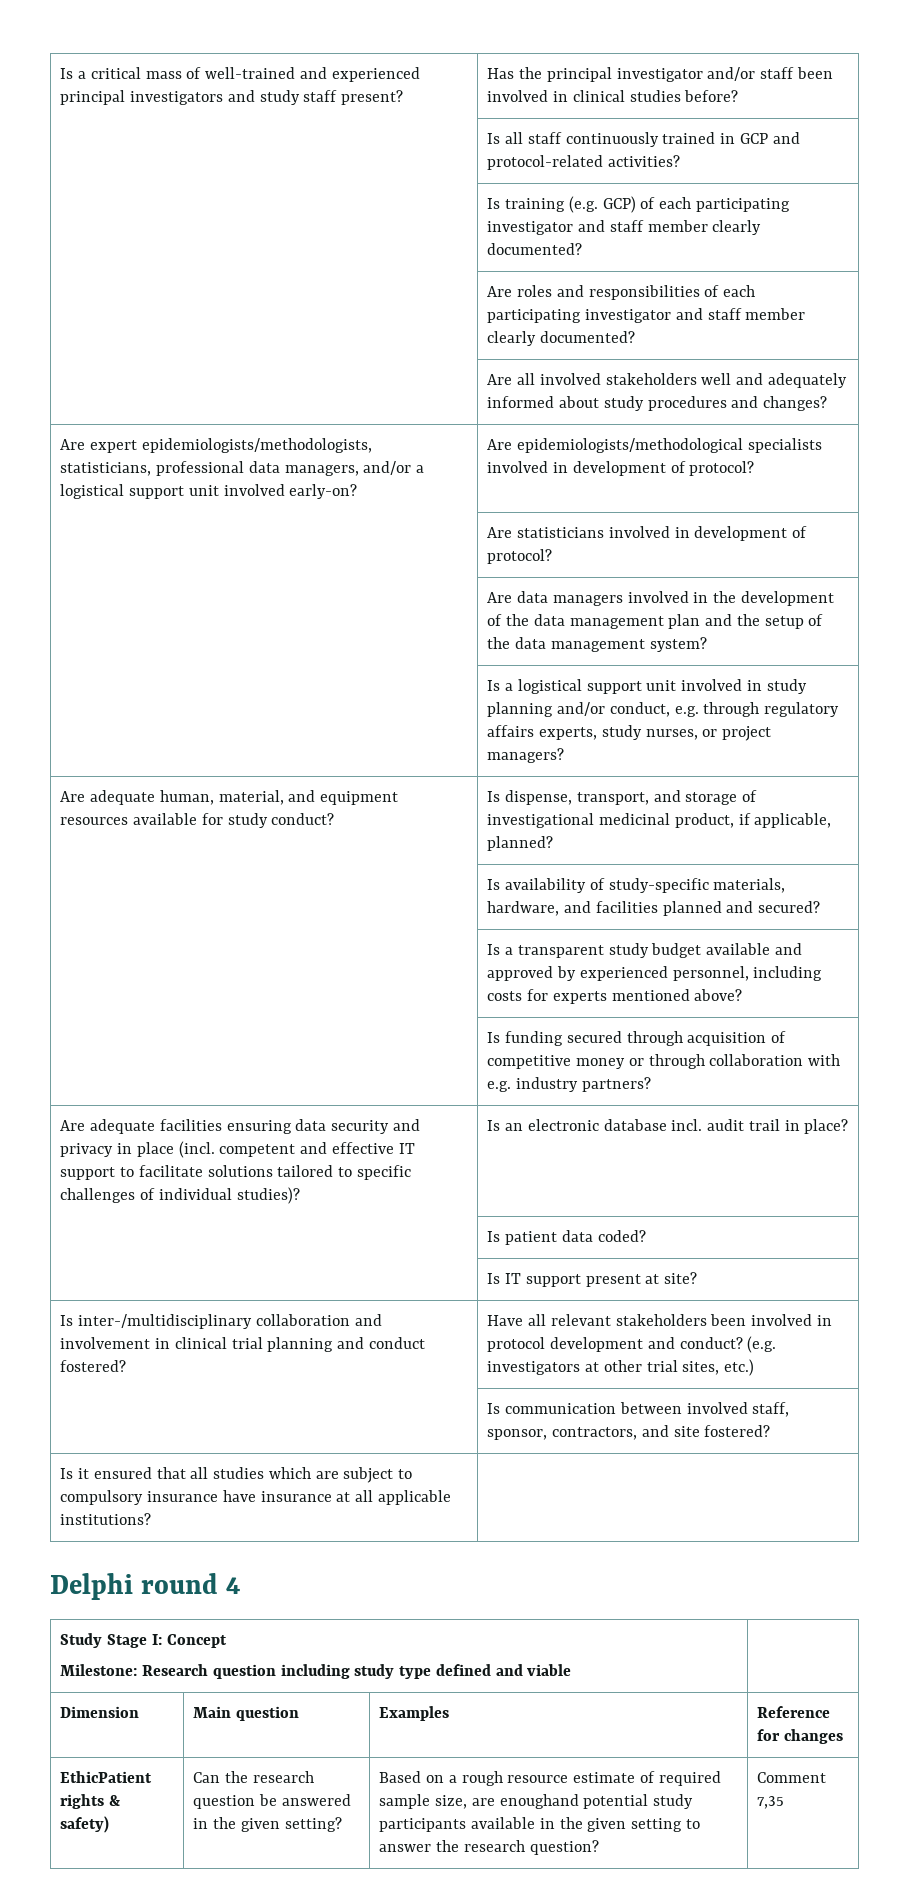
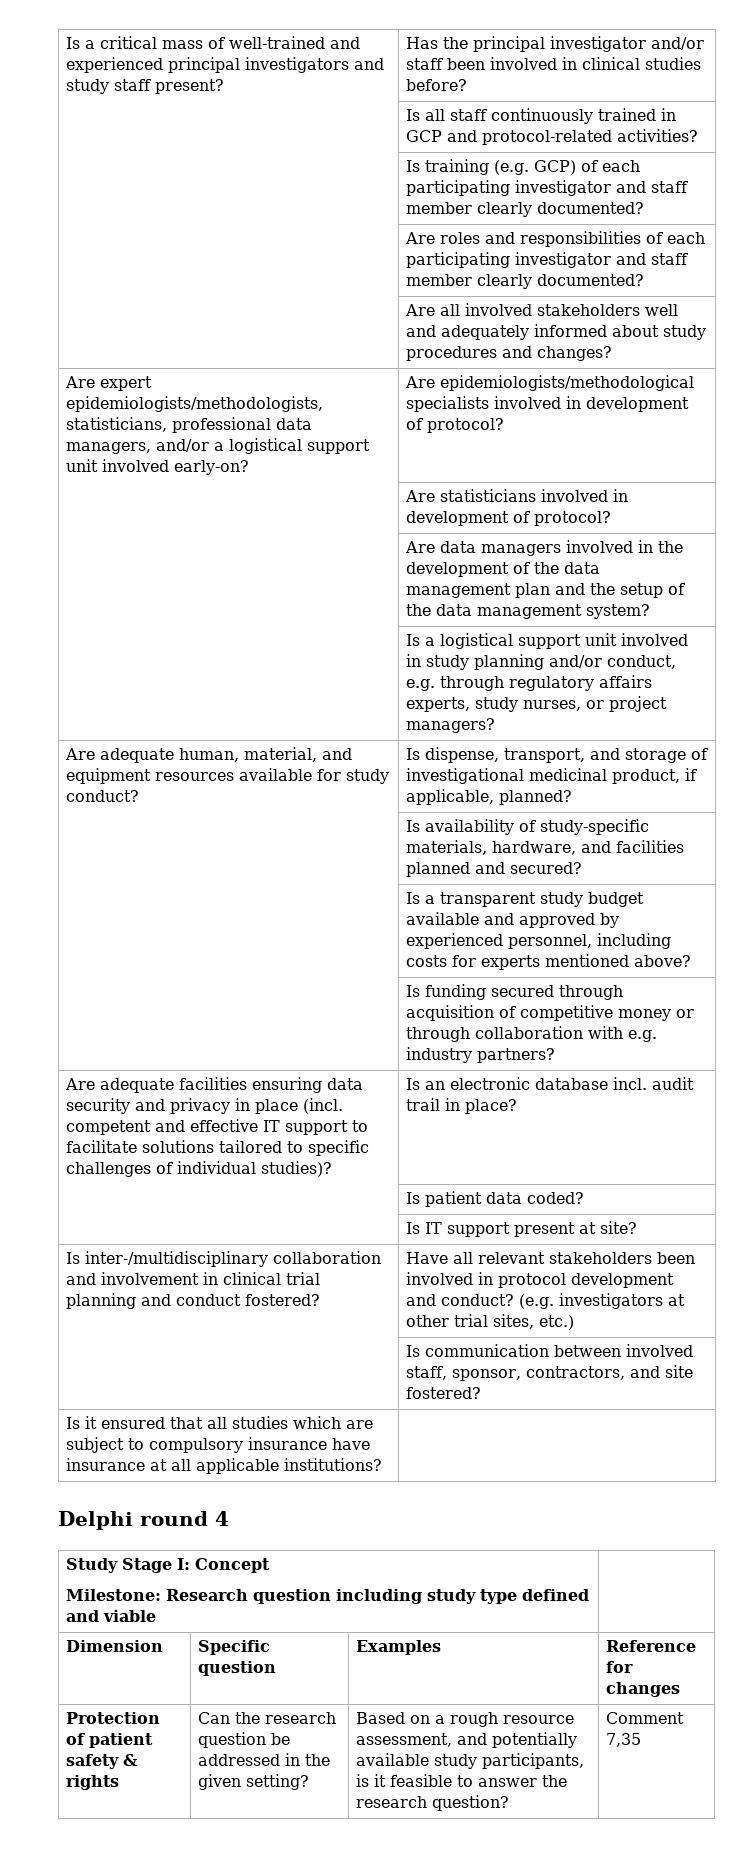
[193,1706,232,1718] Main -> [198,1640,271,1655] Specific
[60,1771,153,1783] EthicPatient -> [66,1712,161,1724] [66,1733,154,1748] [66,1754,139,1769] Protection of patient safety &
[109,1795,121,1806] [60,1816,110,1833] & safety) -> (120, 1782) none
[281,1794,351,1806] answered -> [198,1754,281,1766] addressed
[573,1771,721,1786] [379,1794,694,1809] [379,1817,683,1832] estimate of required sample size, are enoughand potential study participants available in the given setting -> [356,1732,578,1748] [356,1753,585,1769] [356,1774,453,1787] assessment, and potentially available study participants, is it feasible

